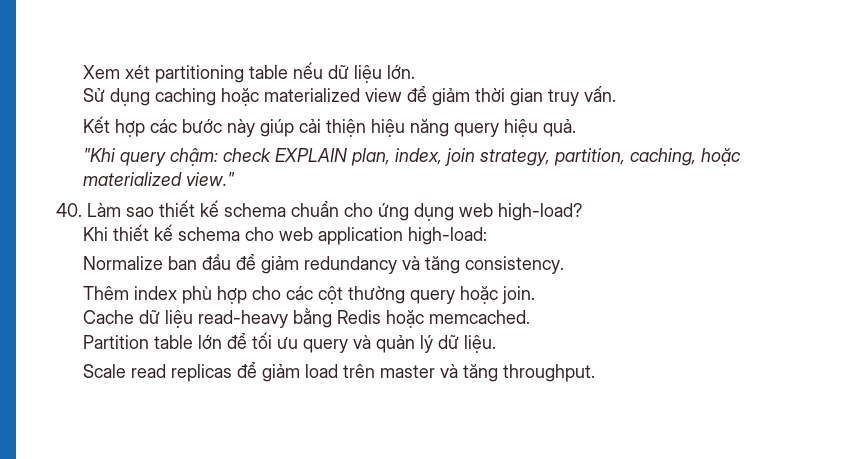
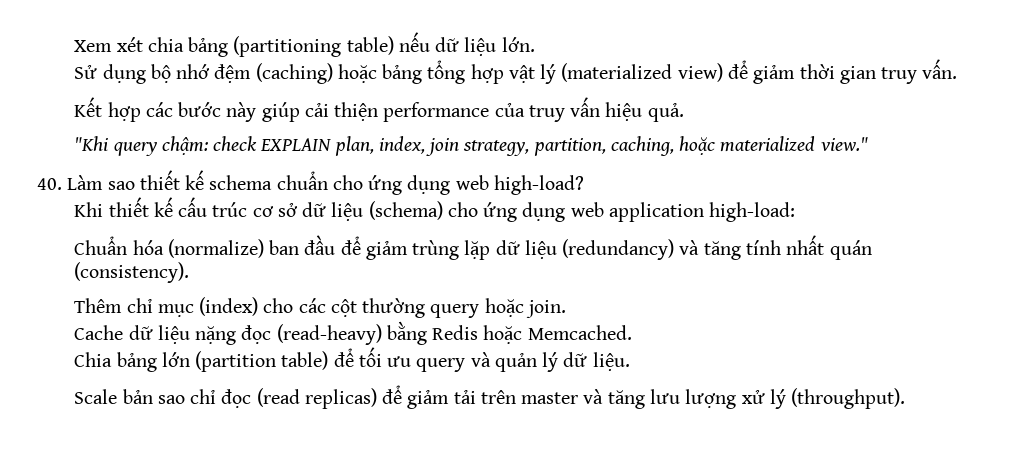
[154,65,288,83] partitioning table -> [147,36,394,57] chia bảng (partitioning table)
[154,88,402,106] caching hoặc materialized view -> [150,60,723,84] bộ nhớ đệm (caching) hoặc bảng tổng hợp vật lý (materialized view)
[370,119,499,137] hiệu năng query -> [383,97,601,122] performance của truy vấn
[177,227,274,241] schema cho -> [178,197,566,222] cấu trúc cơ sở dữ liệu (schema) cho ứng dụng
[82,256,163,270] Normalize -> [74,236,264,258] Chuẩn hóa (normalize)
[303,256,564,274] [82,286,247,304] redundancy và tăng consistency. // Thêm index phù hợp -> [412,235,872,260] [74,262,190,283] [74,297,259,317] trùng lặp dữ liệu (redundancy) và tăng tính nhất quán (consistency). // Thêm chỉ mục (index)
[197,308,530,328] [82,335,222,349] read-heavy bằng Redis hoặc memcached. // Partition table lớn -> [195,321,632,345] [74,351,329,372] nặng đọc (read-heavy) bằng Redis hoặc Memcached. // Chia bảng lớn (partition table)
[130,362,338,382] read replicas để giảm load -> [122,385,476,409] bản sao chỉ đọc (read replicas) để giảm tải
[502,364,595,382] throughput. -> [649,388,906,409] lưu lượng xử lý (throughput).

